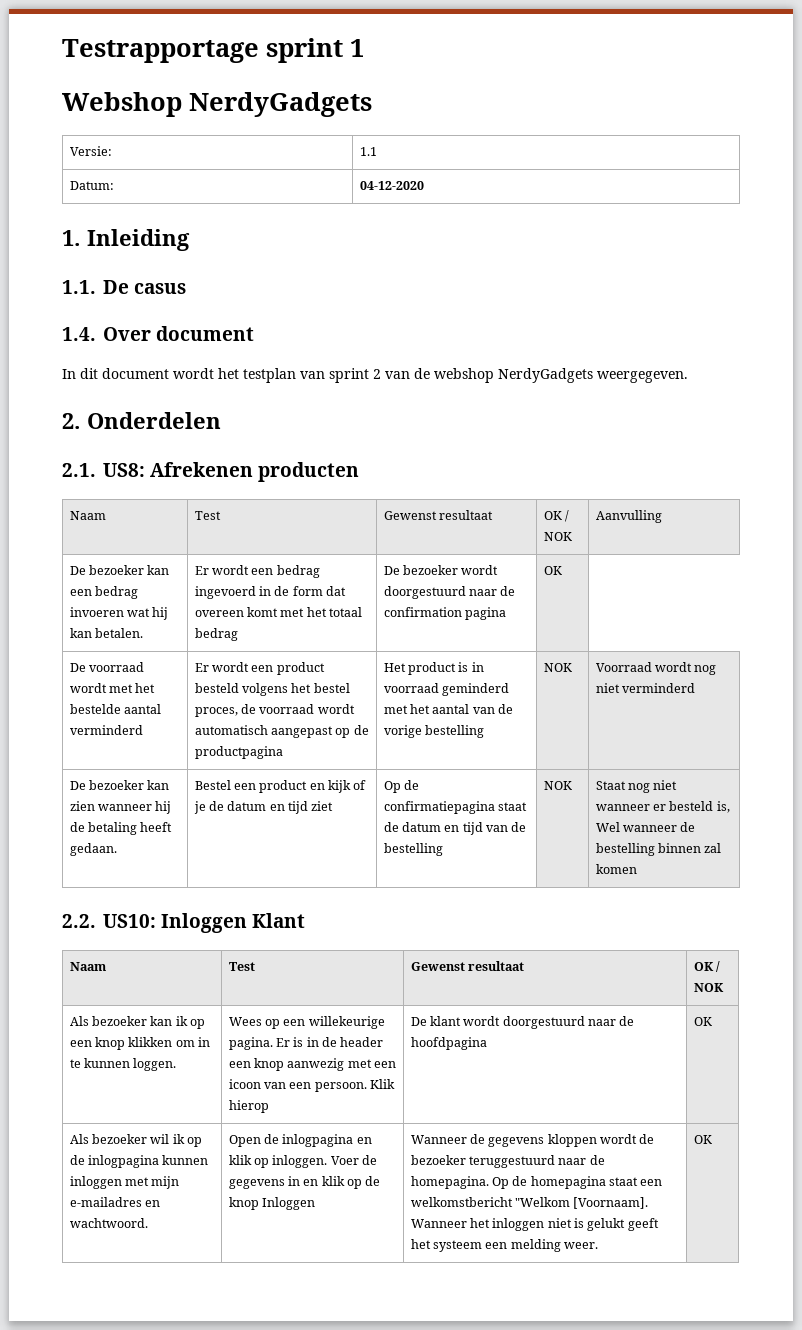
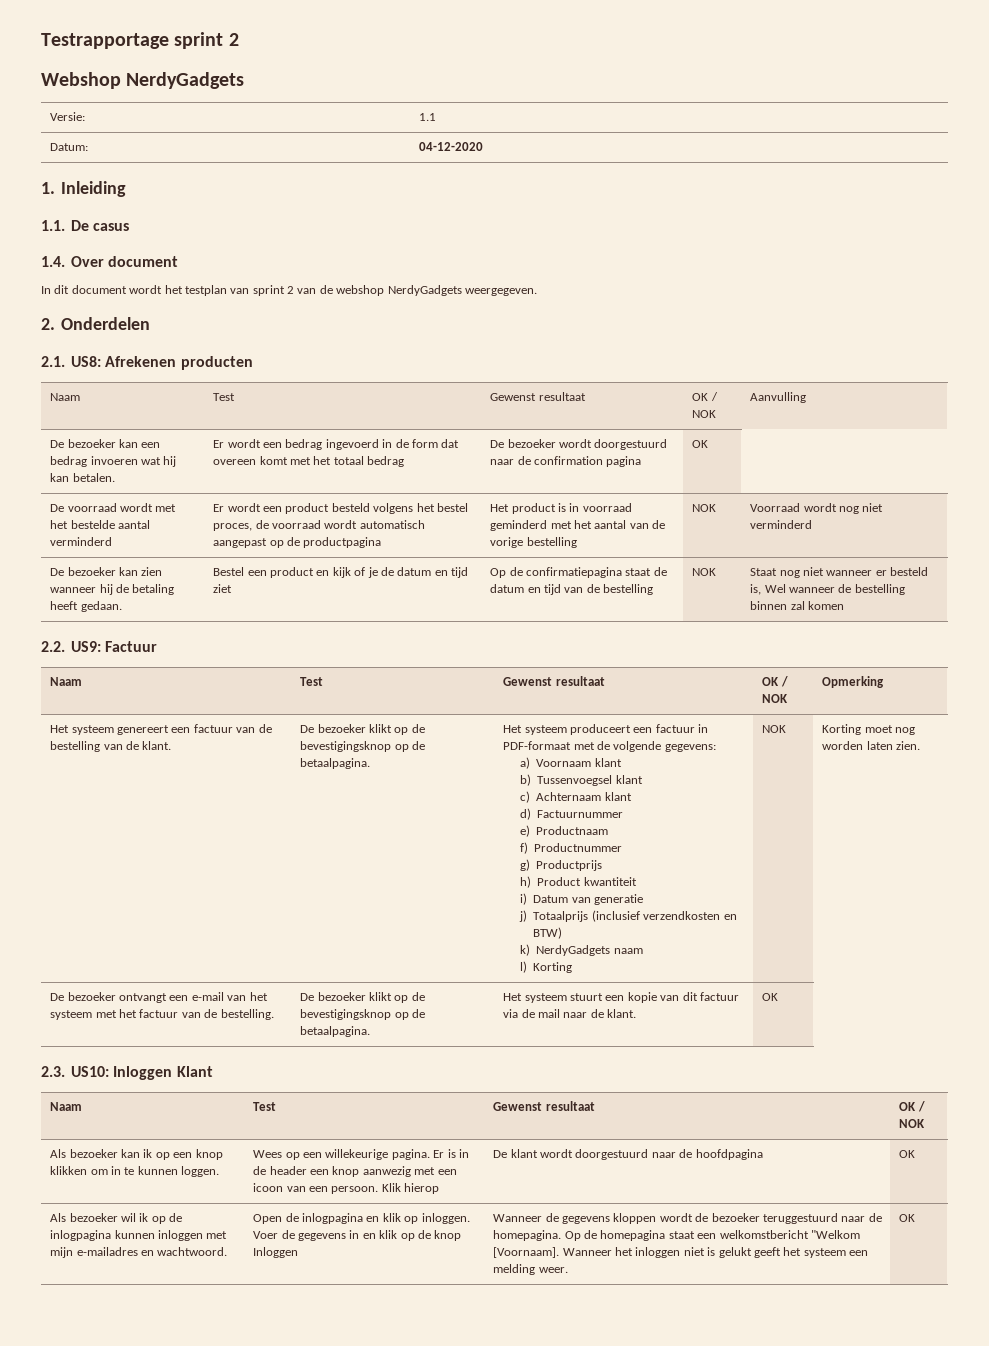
[350,39,364,57] 1 -> [228,33,239,46] 2
(96, 921) none -> [71,641,158,652] [50,677,83,686] [300,677,324,686] [503,676,605,686] [762,676,788,687] [762,694,789,703] [822,676,885,688] [50,724,272,735] [50,741,172,752] [300,724,425,735] [300,741,426,752] [300,758,371,769] [503,724,709,735] [503,741,716,752] [520,757,622,769] [520,774,643,786] [520,791,632,803] [520,808,624,820] [520,825,609,837] [520,842,623,854] [520,859,603,871] [520,876,637,888] [520,893,644,905] [519,910,737,922] [533,927,563,939] [520,944,643,956] [520,961,573,973] [762,725,787,733] [822,724,916,735] [822,741,921,750] [50,992,268,1003] [50,1009,274,1020] [300,992,425,1003] [300,1009,426,1020] [300,1026,371,1037] [503,992,739,1003] [503,1009,637,1018] [762,993,779,1001] [41,1066,65,1077] US9: Factuur // Naam | Test | Gewenst resultaat | OK / NOK | Opmerking // Het systeem genereert een factuur van de bestelling van de klant. | De bezoeker klikt op de bevestigingsknop op de betaalpagina. | Het systeem produceert een factuur in PDF-formaat met de volgende gegevens: // a) Voornaam klant // b) Tussenvoegsel klant // c) Achternaam klant // d) Factuurnummer // e) Productnaam // f) Productnummer // g) Productprijs // h) Product kwantiteit // i) Datum van generatie // j) Totaalprijs (inclusief verzendkosten en BTW) // k) NerdyGadgets naam // l) Korting | NOK | Korting moet nog worden laten zien. // De bezoeker ontvangt een e-mail van het systeem met het factuur van de bestelling. | De bezoeker klikt op de bevestigingsknop op de betaalpagina. | Het systeem stuurt een kopie van dit factuur via de mail naar de klant. | OK // 2.3.

